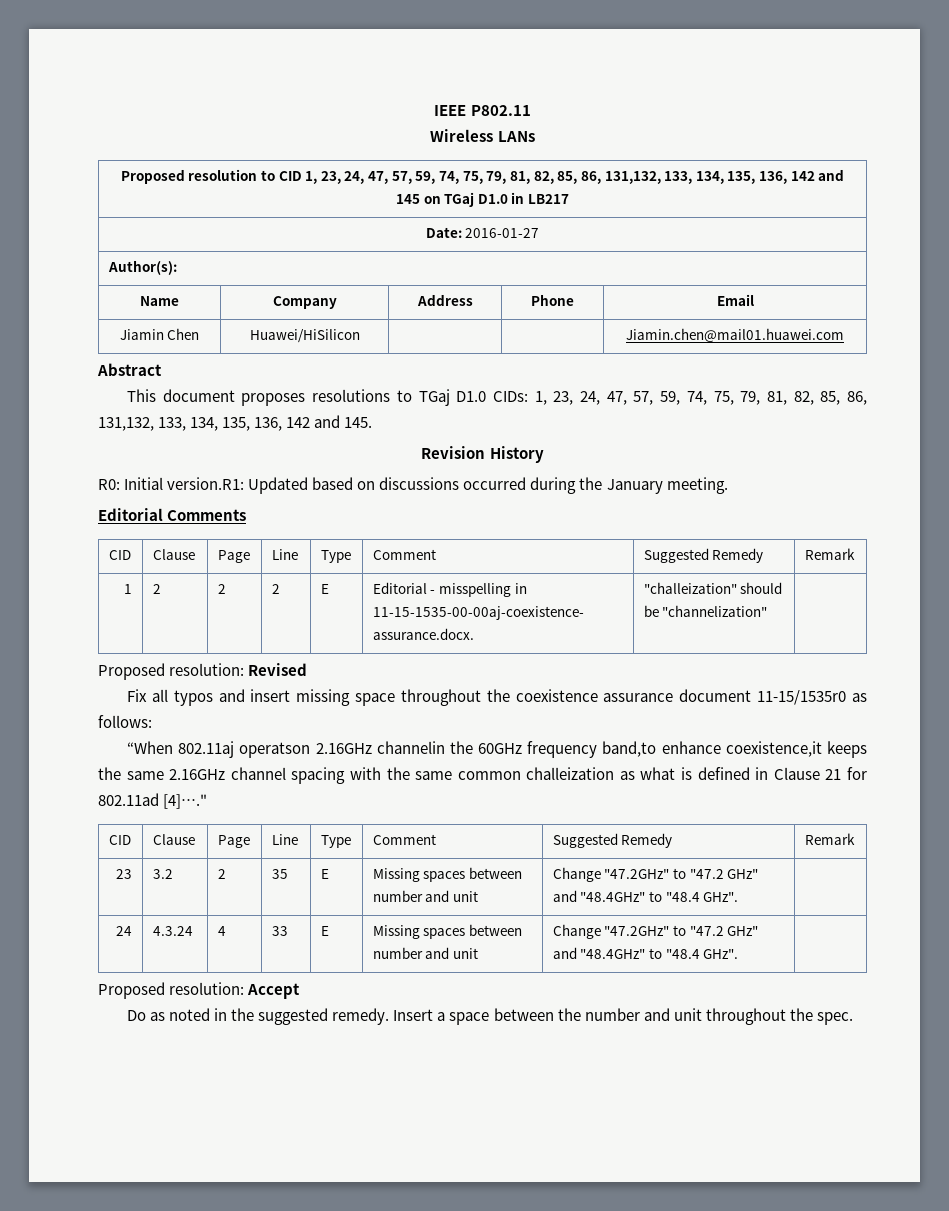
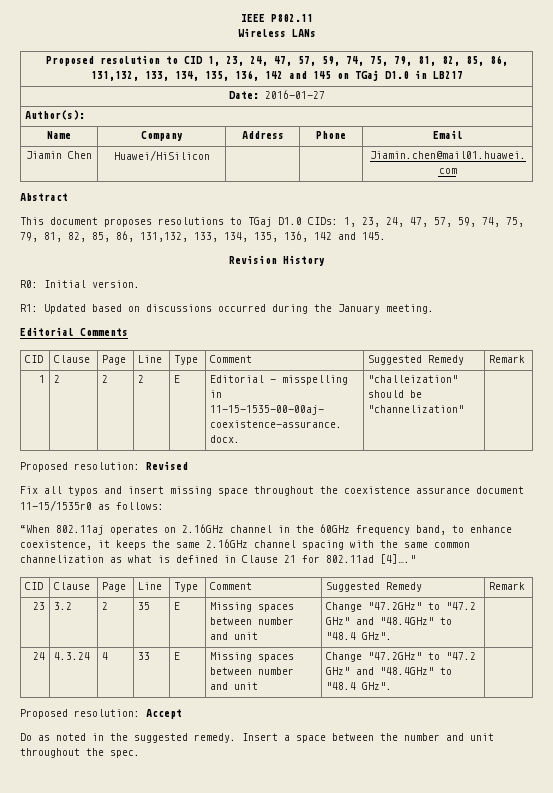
[167,477,245,490] version.R1: -> [92,280,140,288] [20,304,38,312] version. // R1:
[239,741,822,758] operatson 2.16GHz channelin the 60GHz frequency band,to enhance coexistence,it -> [110,524,512,535] [20,540,110,550] operates on 2.16GHz channel in the 60GHz frequency band, to enhance coexistence, it
[526,767,615,780] challeization -> [20,555,104,563] channelization

